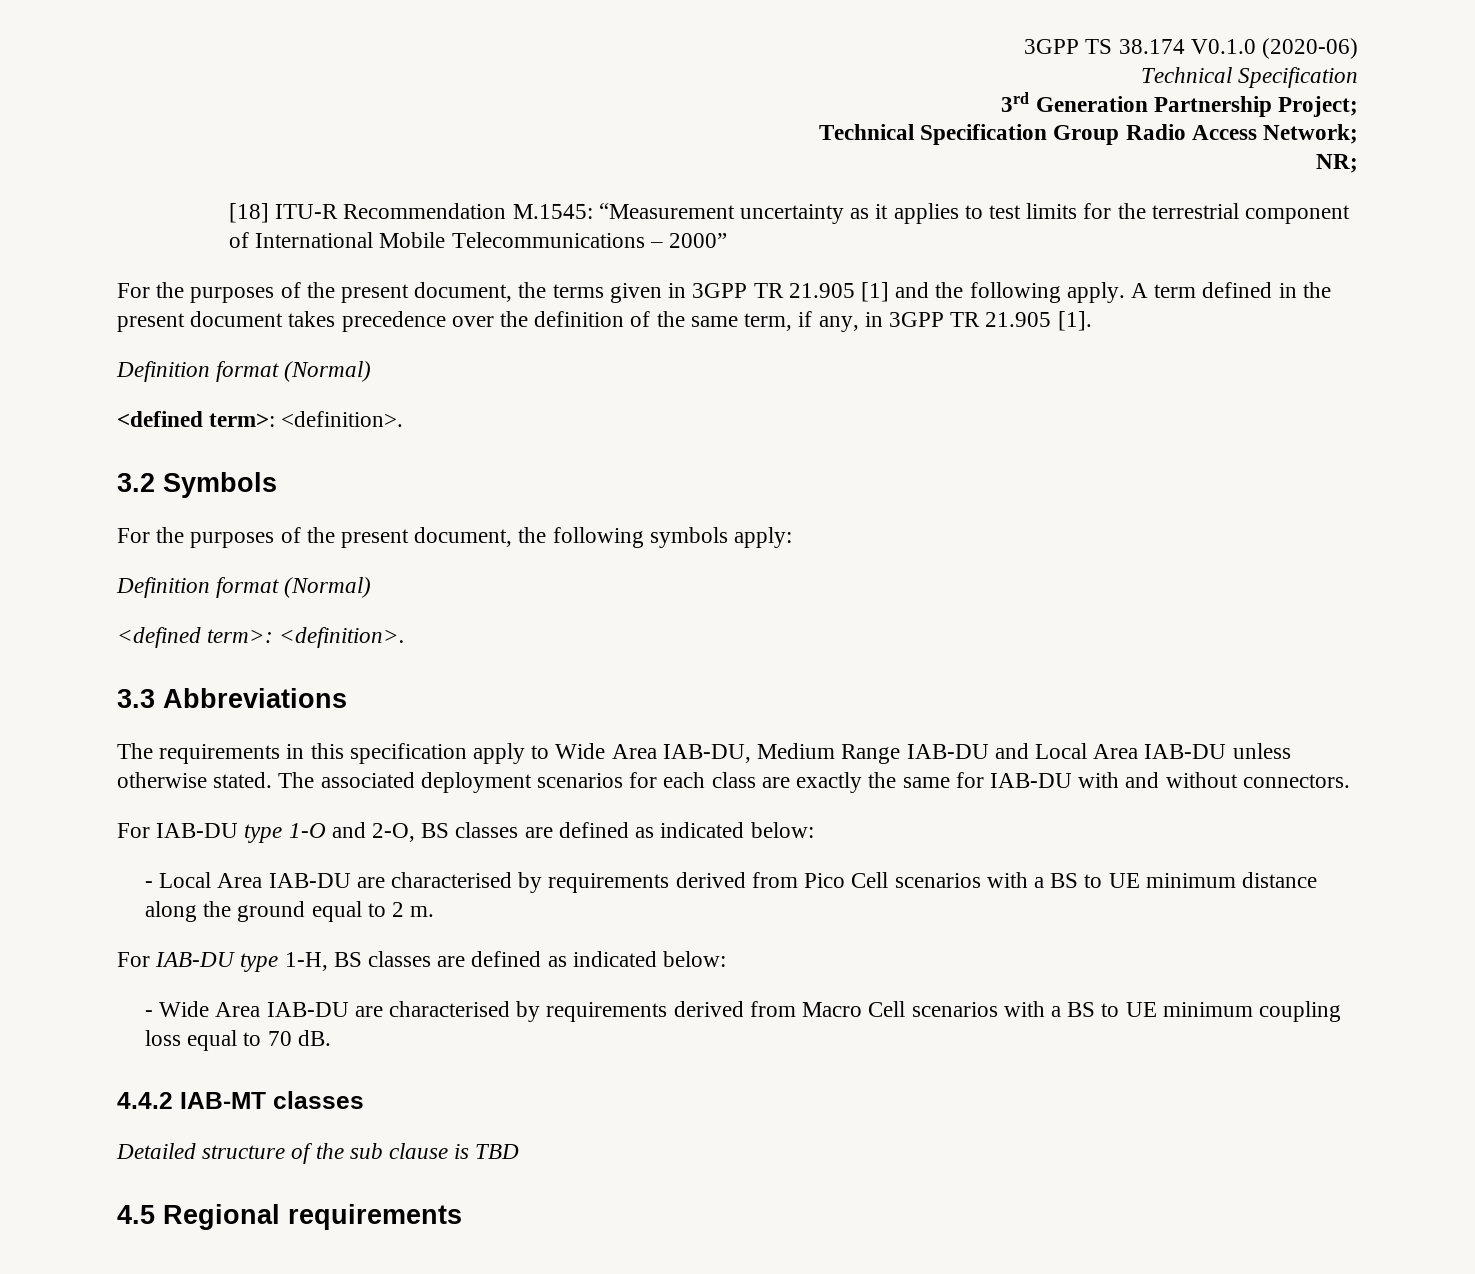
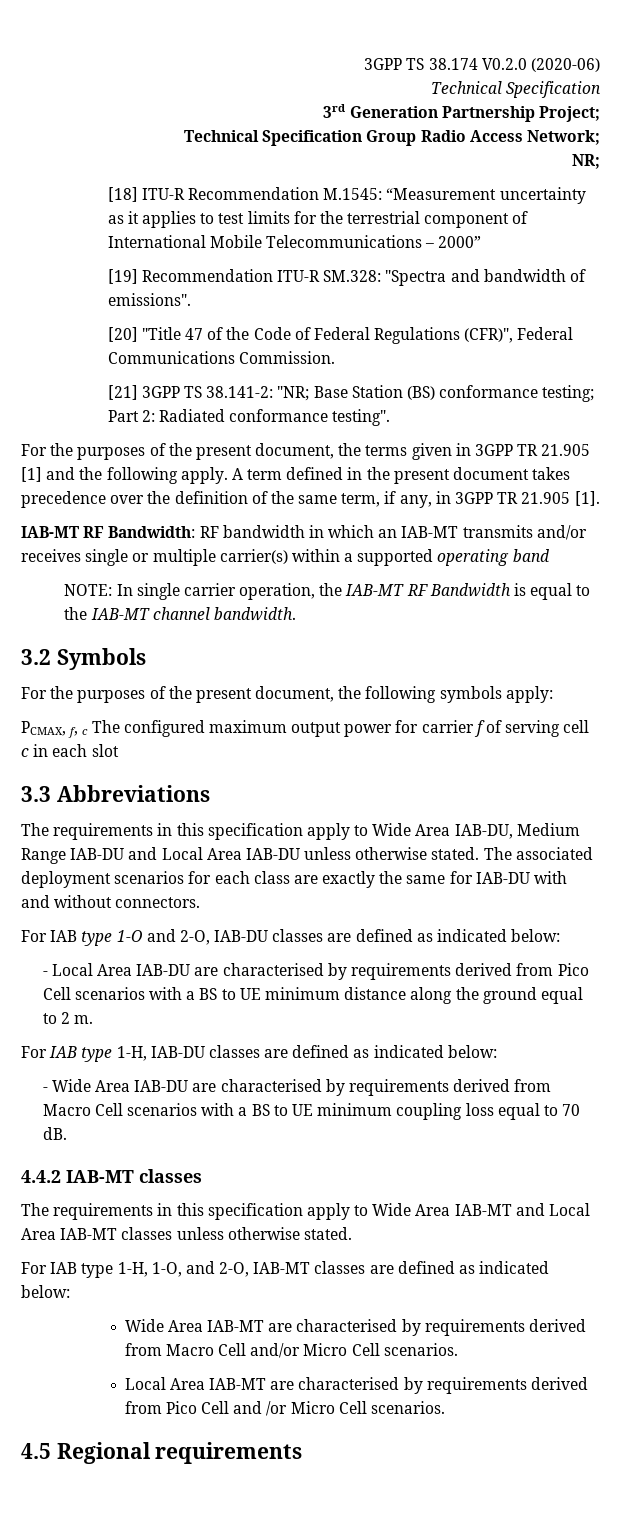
[1190,39,1256,54] V0.1.0 -> [481,58,527,70] V0.2.0
(727, 240) none -> [107,269,586,286] [107,293,191,306] [107,327,574,344] [107,351,335,364] [107,385,595,402] [107,409,391,426] // [19] Recommendation ITU-R SM.328: "Spectra and bandwidth of emissions". // [20] "Title 47 of the Code of Federal Regulations (CFR)", Federal Communications Commission. // [21] 3GPP TS 38.141-2: "NR; Base Station (BS) conformance testing; Part 2: Radiated conformance testing".
[116,361,372,382] [117,411,404,427] Definition format (Normal) // <defined term>: <definition>. -> [21,525,587,540] [21,549,550,566] [64,583,591,600] [64,607,296,621] IAB-MT RF Bandwidth: RF bandwidth in which an IAB-MT transmits and/or receives single or multiple carrier(s) within a supported operating band // NOTE: In single carrier operation, the IAB-MT RF Bandwidth is equal to the IAB-MT channel bandwidth.
[116,577,372,598] [117,627,406,648] Definition format (Normal) // <defined term>: <definition>. -> [21,720,590,738] [21,744,119,757] PCMAX, f, c The configured maximum output power for carrier f of serving cell c in each slot
[156,823,239,838] IAB-DU -> [50,930,78,942] IAB
[421,823,450,838] BS -> [214,930,269,942] IAB-DU
[155,952,362,972] IAB-DU type 1-H, BS -> [49,1046,205,1062] IAB type 1-H, IAB-DU
[116,1143,520,1164] Detailed structure of the sub clause is TBD -> [21,1203,591,1220] [21,1227,352,1240] [21,1261,550,1278] [21,1285,70,1298] [124,1319,586,1336] [124,1343,458,1358] [124,1377,588,1394] [124,1401,445,1416] The requirements in this specification apply to Wide Area IAB-MT and Local Area IAB-MT classes unless otherwise stated. // For IAB type 1-H, 1-O, and 2-O, IAB-MT classes are defined as indicated below: // Wide Area IAB-MT are characterised by requirements derived from Macro Cell and/or Micro Cell scenarios. // Local Area IAB-MT are characterised by requirements derived from Pico Cell and /or Micro Cell scenarios.

